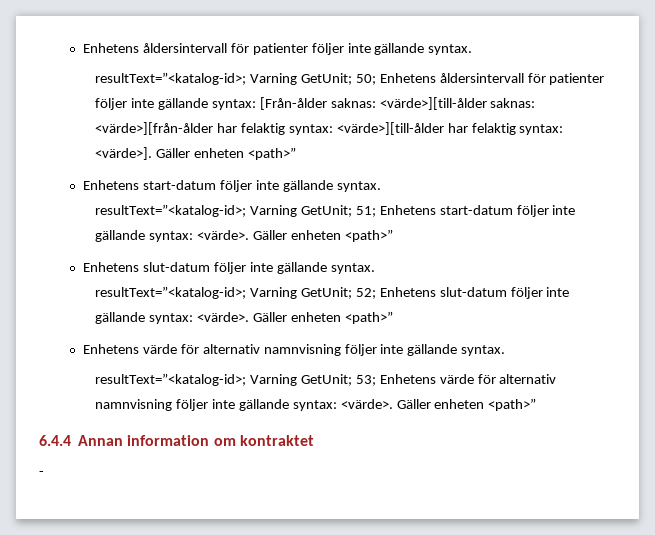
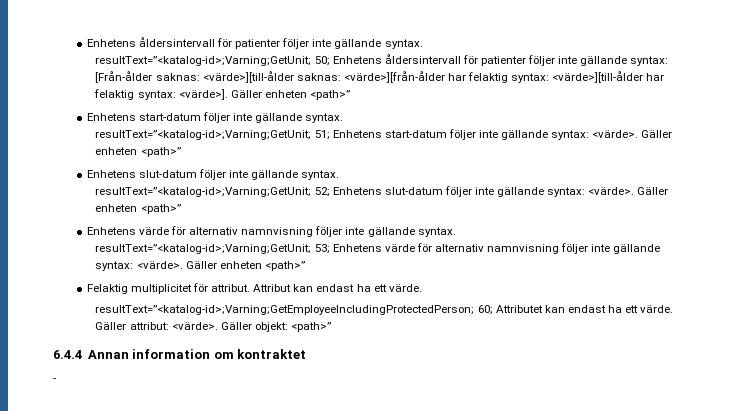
[95,72,352,85] resultText=”<katalog-id>; Varning GetUnit; -> [95,56,312,66] resultText=”<katalog-id>;Varning;GetUnit;
[95,204,352,217] resultText=”<katalog-id>; Varning GetUnit; -> [95,130,312,140] resultText=”<katalog-id>;Varning;GetUnit;
[95,286,352,299] resultText=”<katalog-id>; Varning GetUnit; -> [95,187,312,197] resultText=”<katalog-id>;Varning;GetUnit;
[95,373,352,386] resultText=”<katalog-id>; Varning GetUnit; -> [95,244,312,254] resultText=”<katalog-id>;Varning;GetUnit;
(537, 404) none -> [86,283,422,294] [95,305,674,315] [95,322,331,332] // Felaktig multiplicitet för attribut. Attribut kan endast ha ett värde. // resultText=”<katalog-id>;Varning;GetEmployeeIncludingProtectedPerson; 60; Attributet kan endast ha ett värde. Gäller attribut: <värde>. Gäller objekt: <path>”

